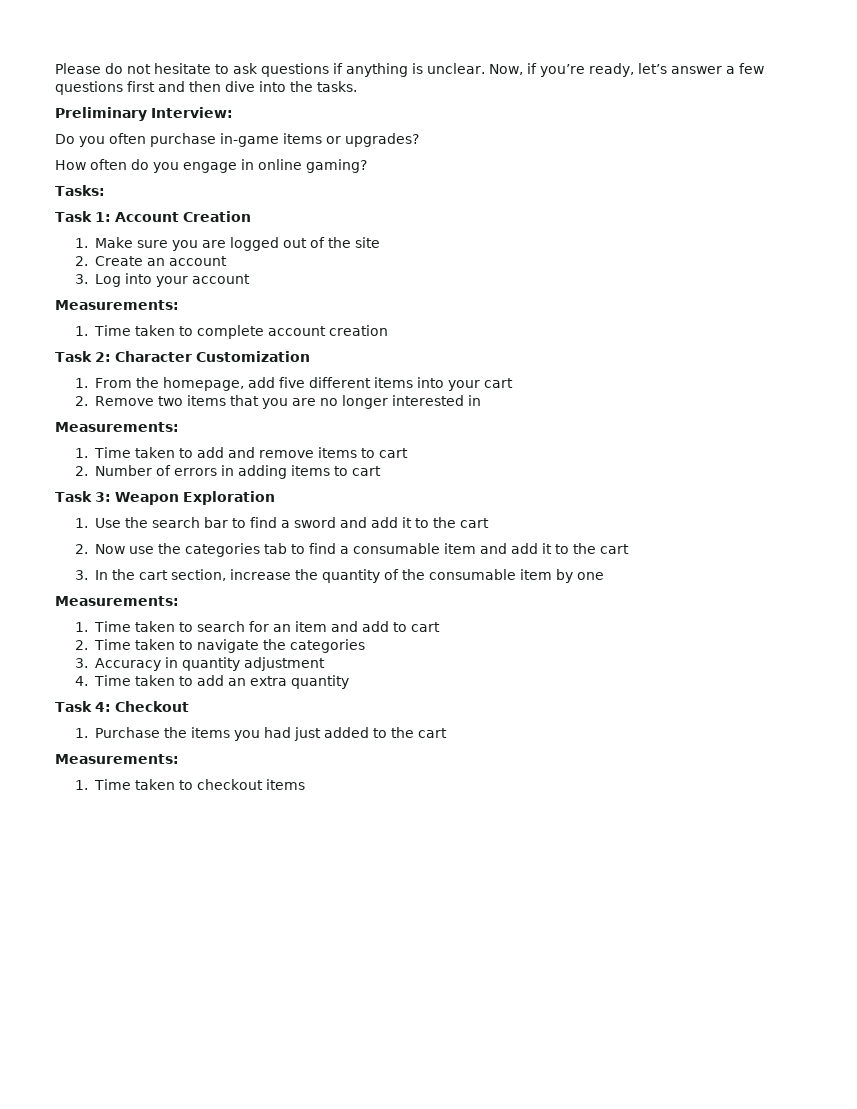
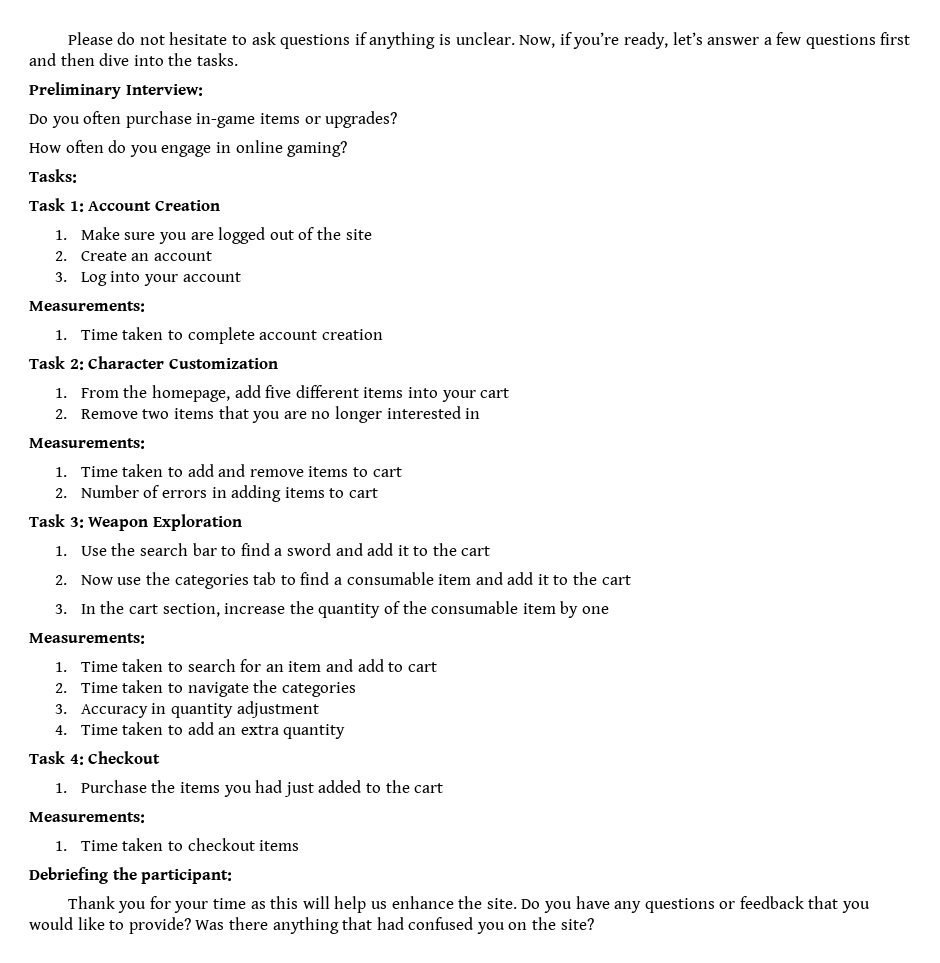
(306, 784) none -> [29,867,233,884] [67,896,871,913] [29,917,594,934] // Debriefing the participant: // Thank you for your time as this will help us enhance the site. Do you have any questions or feedback that you would like to provide? Was there anything that had confused you on the site?

